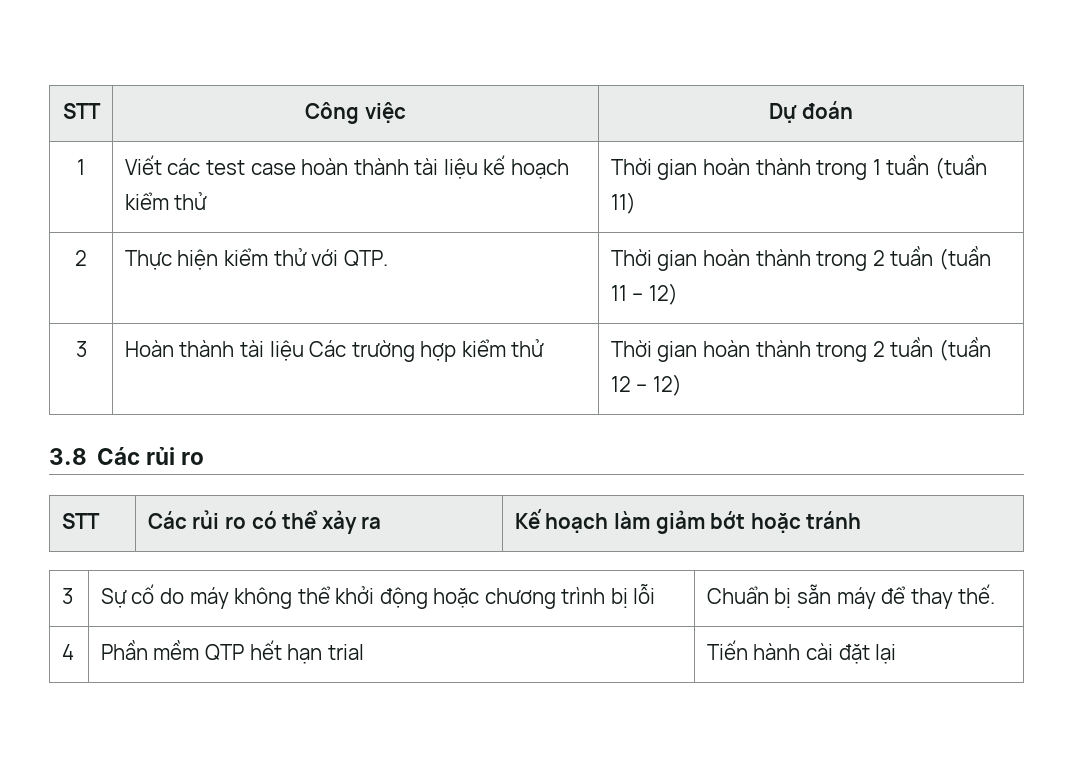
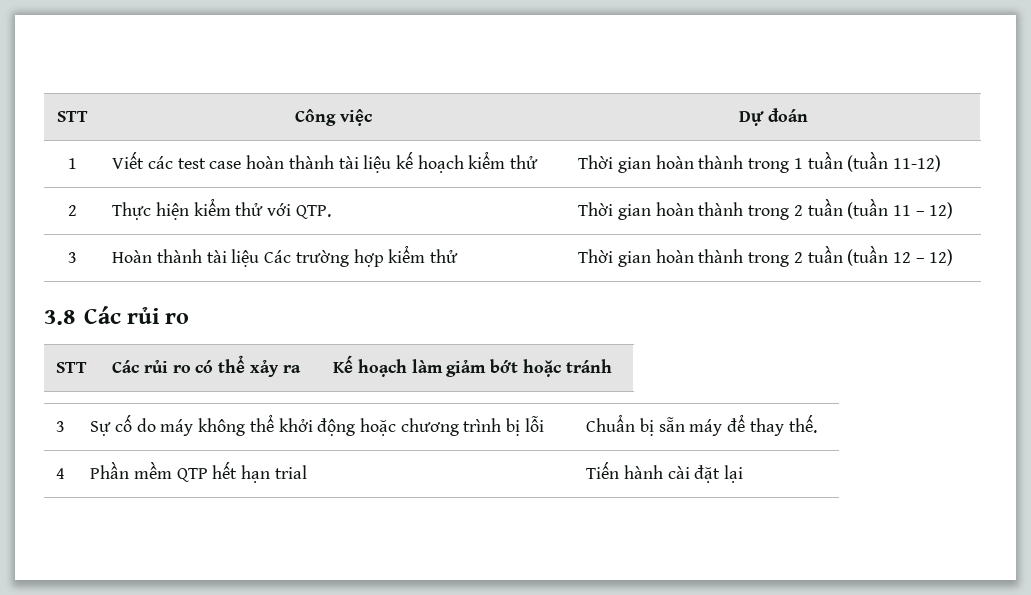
[610,192,636,214] 11) -> [892,155,941,172] 11-12)

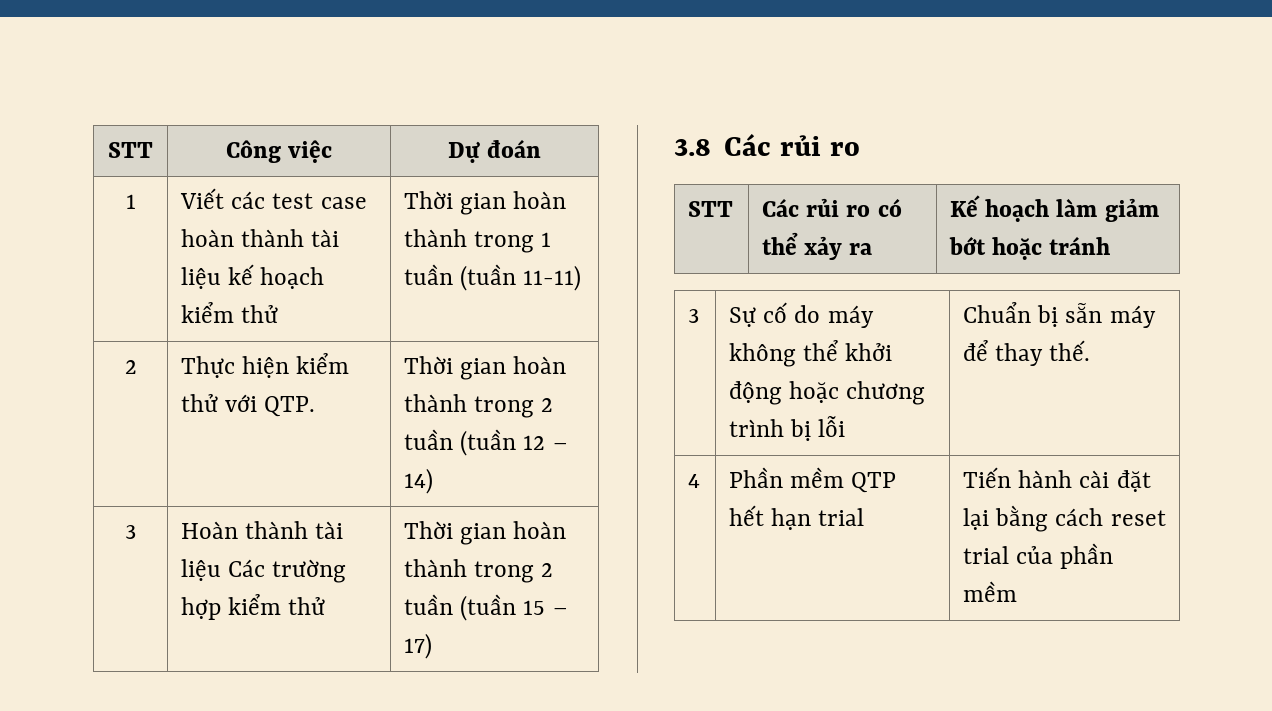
[892,155,941,172] 11-12) -> [523,265,582,291] 11-11)
[892,202,954,219] 11 – 12) -> [523,435,568,450] [404,468,434,494] 12 – 14)
[892,249,954,266] 12 – 12) -> [523,600,568,615] [404,633,433,659] 15 – 17)
(744, 474) none -> [995,505,1166,532] [963,543,1114,569] [963,581,1018,602] bằng cách reset trial của phần mềm

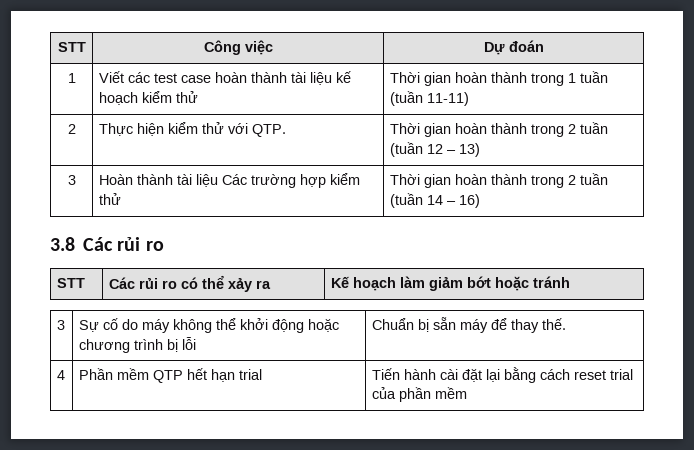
[404,468,434,494] 14) -> [458,143,480,157] 13)
[523,600,568,615] [404,633,433,659] 15 – 17) -> [426,194,480,208] 14 – 16)

